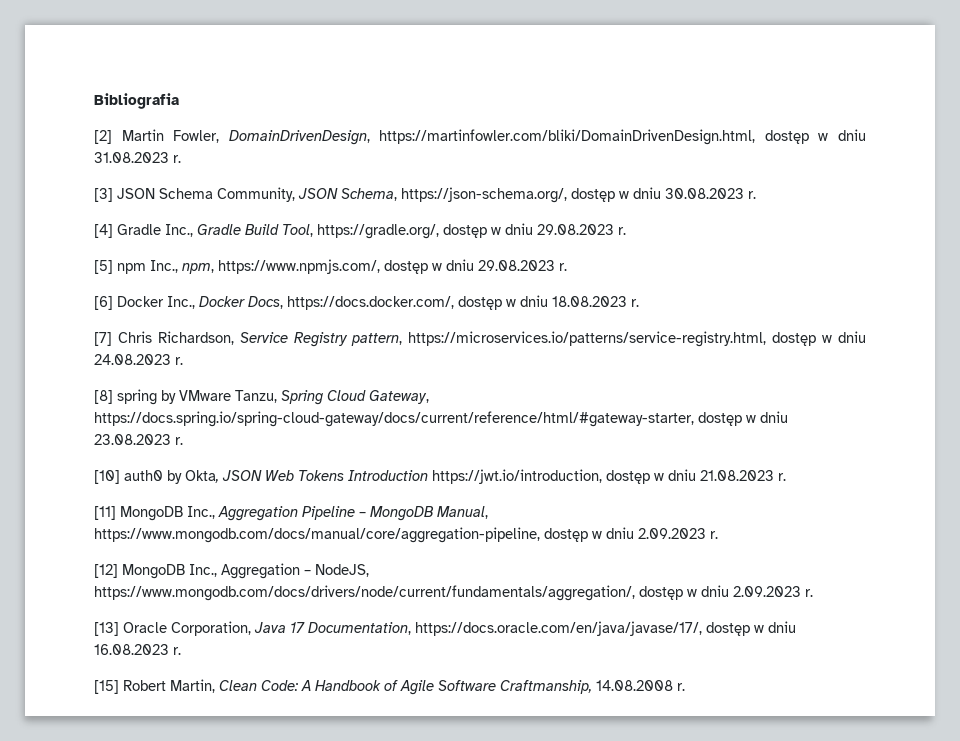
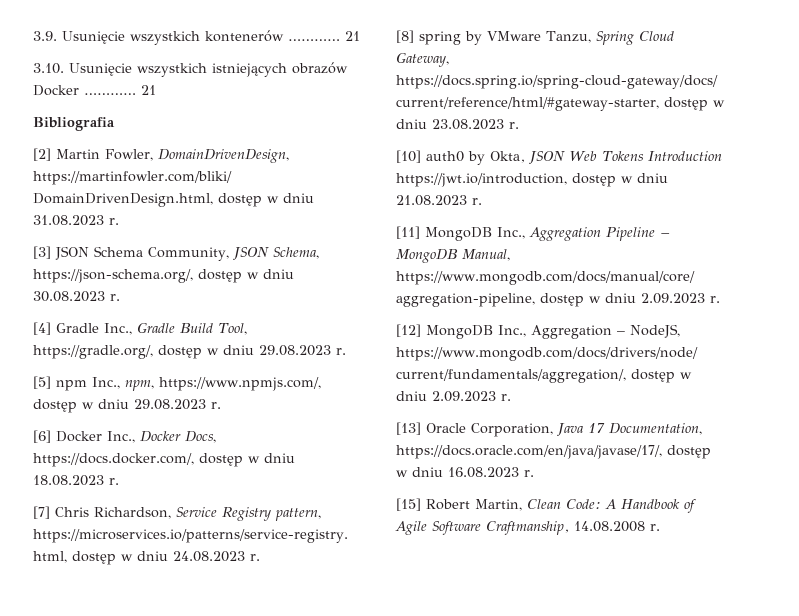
(94, 101) none -> [33,30,360,45] [33,62,348,77] [33,85,156,96] 3.9. Usunięcie wszystkich kontenerów ………… 21 // 3.10. Usunięcie wszystkich istniejących obrazów Docker ………… 21 //

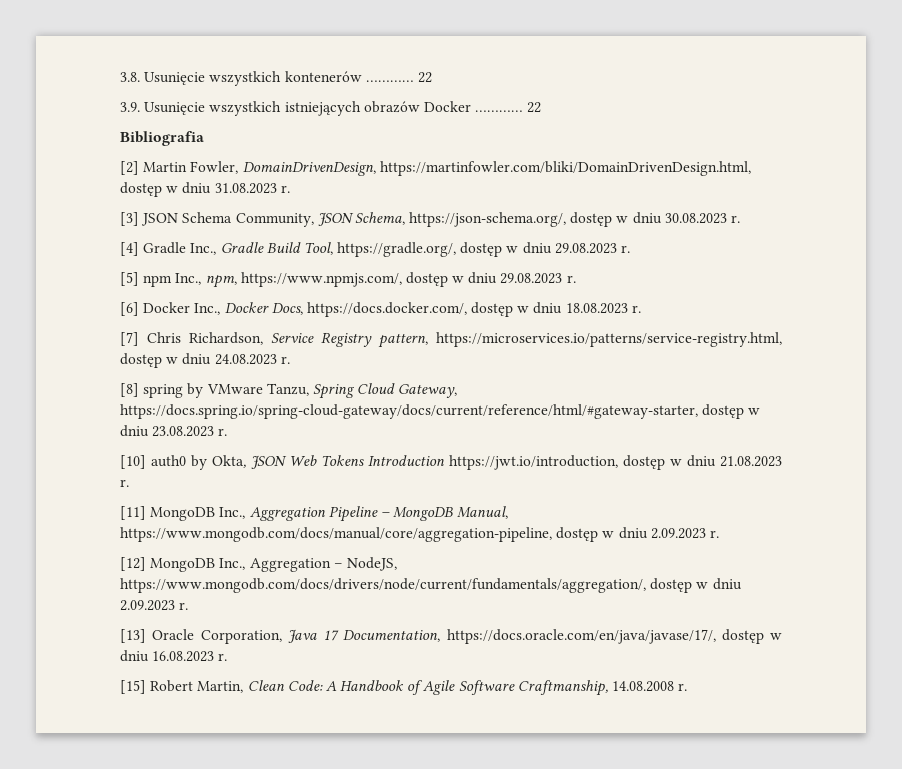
[33,31,57,41] 3.9. -> [120,72,140,82] 3.8.
[345,31,360,41] [33,63,64,74] 21 // 3.10. -> [417,72,432,83] [120,102,140,112] 22 // 3.9.
[141,85,156,95] 21 -> [527,102,542,113] 22

